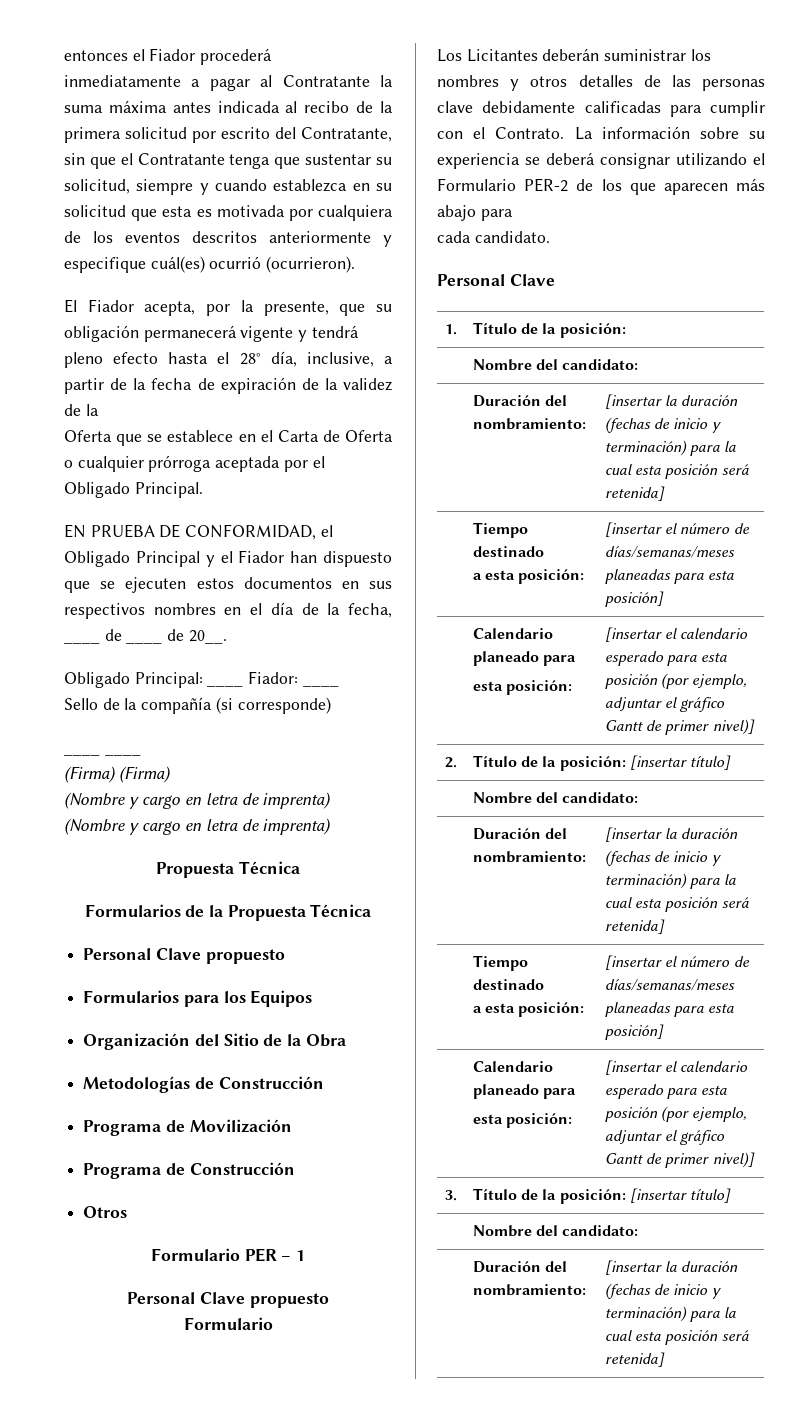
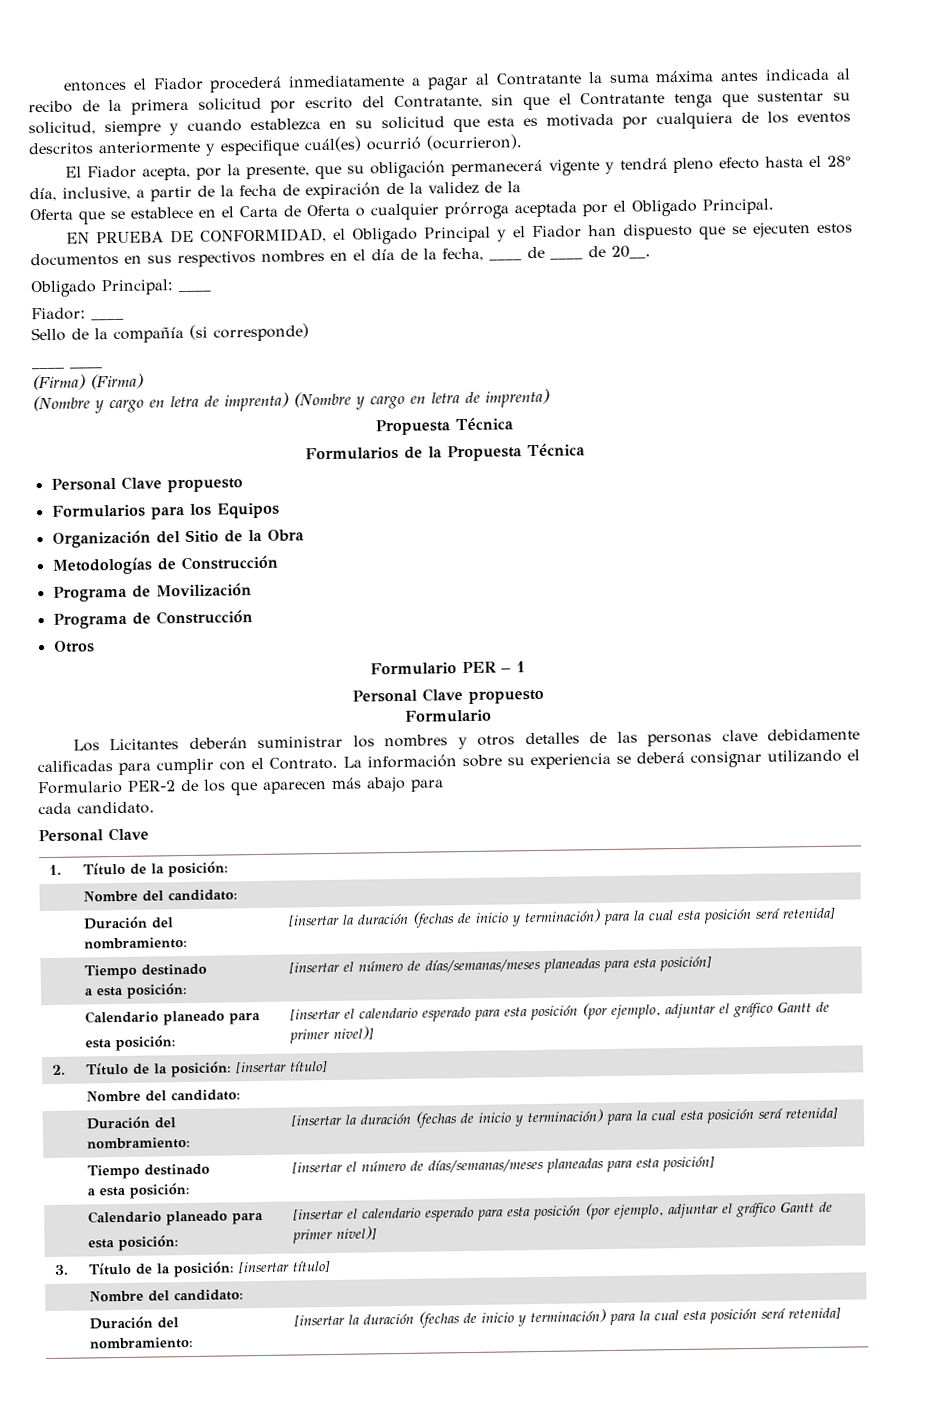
(244, 685) none -> (211, 291) //

